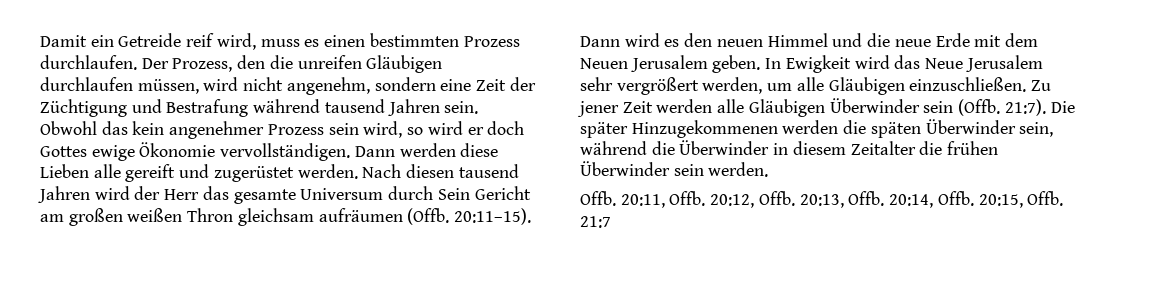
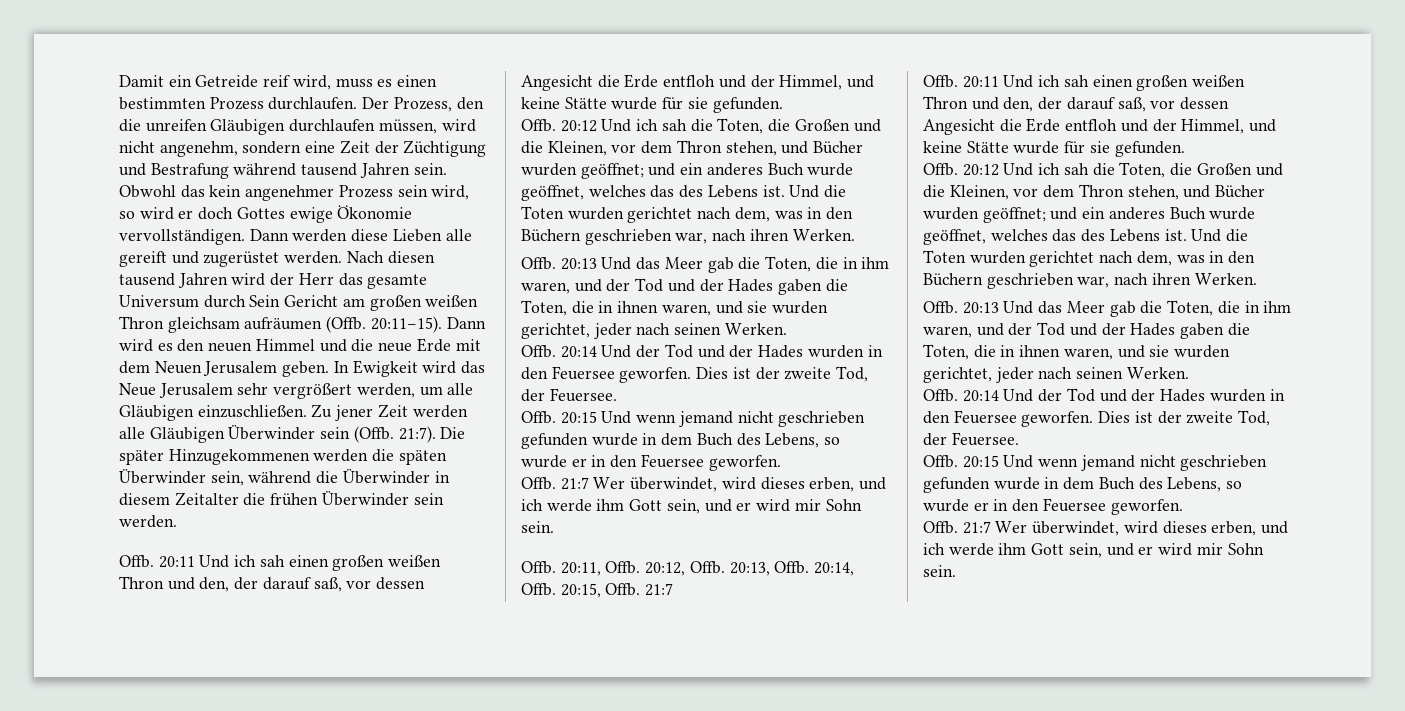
(769, 169) none -> [119,555,442,571] [119,576,426,592] [521,74,875,91] [521,97,783,113] [521,118,881,134] [521,140,864,156] [521,163,854,179] [521,185,847,201] [521,206,854,223] [521,229,855,245] [521,256,890,273] [521,278,848,295] [521,300,829,316] [521,323,787,339] [521,344,883,358] [521,366,869,383] [521,388,617,402] [521,411,866,427] [521,433,841,449] [521,454,781,471] [521,477,887,492] [521,499,862,514] [521,521,554,533] // Offb. 20:11 Und ich sah einen großen weißen Thron und den, der darauf saß, vor dessen Angesicht die Erde entfloh und der Himmel, und keine Stätte wurde für sie gefunden. // Offb. 20:12 Und ich sah die Toten, die Großen und die Kleinen, vor dem Thron stehen, und Bücher wurden geöffnet; und ein anderes Buch wurde geöffnet, welches das des Lebens ist. Und die Toten wurden gerichtet nach dem, was in den Büchern geschrieben war, nach ihren Werken. // Offb. 20:13 Und das Meer gab die Toten, die in ihm waren, und der Tod und der Hades gaben die Toten, die in ihnen waren, und sie wurden gerichtet, jeder nach seinen Werken. // Offb. 20:14 Und der Tod und der Hades wurden in den Feuersee geworfen. Dies ist der zweite Tod, der Feuersee. // Offb. 20:15 Und wenn jemand nicht geschrieben gefunden wurde in dem Buch des Lebens, so wurde er in den Feuersee geworfen. // Offb. 21:7 Wer überwindet, wird dieses erben, und ich werde ihm Gott sein, und er wird mir Sohn sein.
(611, 222) none -> [923,75,1246,91] [923,96,1230,112] [923,118,1277,135] [923,141,1185,157] [923,162,1283,178] [923,184,1266,200] [923,207,1256,223] [923,229,1249,245] [923,250,1256,267] [923,273,1257,289] [923,300,1292,317] [923,322,1250,339] [923,344,1231,360] [923,367,1189,383] [923,388,1285,402] [923,410,1271,427] [923,432,1019,446] [923,455,1268,471] [923,477,1243,493] [923,498,1183,515] [923,521,1289,536] [923,543,1264,558] [923,565,956,577] // Offb. 20:11 Und ich sah einen großen weißen Thron und den, der darauf saß, vor dessen Angesicht die Erde entfloh und der Himmel, und keine Stätte wurde für sie gefunden. // Offb. 20:12 Und ich sah die Toten, die Großen und die Kleinen, vor dem Thron stehen, und Bücher wurden geöffnet; und ein anderes Buch wurde geöffnet, welches das des Lebens ist. Und die Toten wurden gerichtet nach dem, was in den Büchern geschrieben war, nach ihren Werken. // Offb. 20:13 Und das Meer gab die Toten, die in ihm waren, und der Tod und der Hades gaben die Toten, die in ihnen waren, und sie wurden gerichtet, jeder nach seinen Werken. // Offb. 20:14 Und der Tod und der Hades wurden in den Feuersee geworfen. Dies ist der zweite Tod, der Feuersee. // Offb. 20:15 Und wenn jemand nicht geschrieben gefunden wurde in dem Buch des Lebens, so wurde er in den Feuersee geworfen. // Offb. 21:7 Wer überwindet, wird dieses erben, und ich werde ihm Gott sein, und er wird mir Sohn sein.

